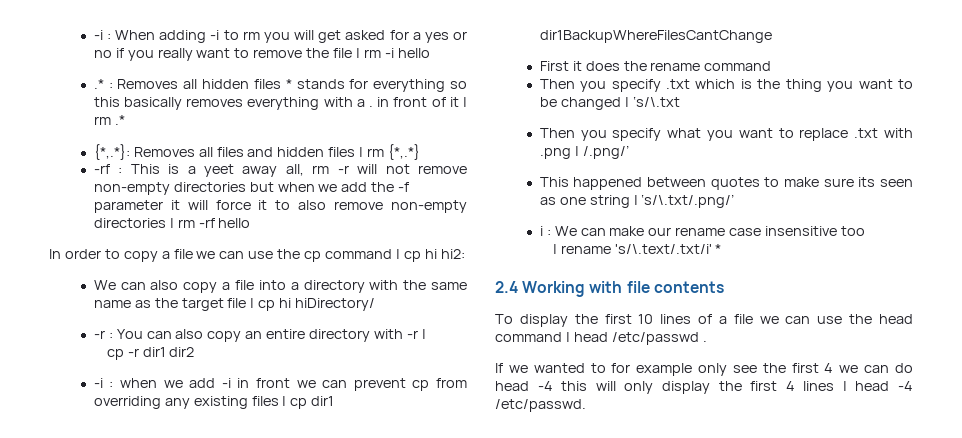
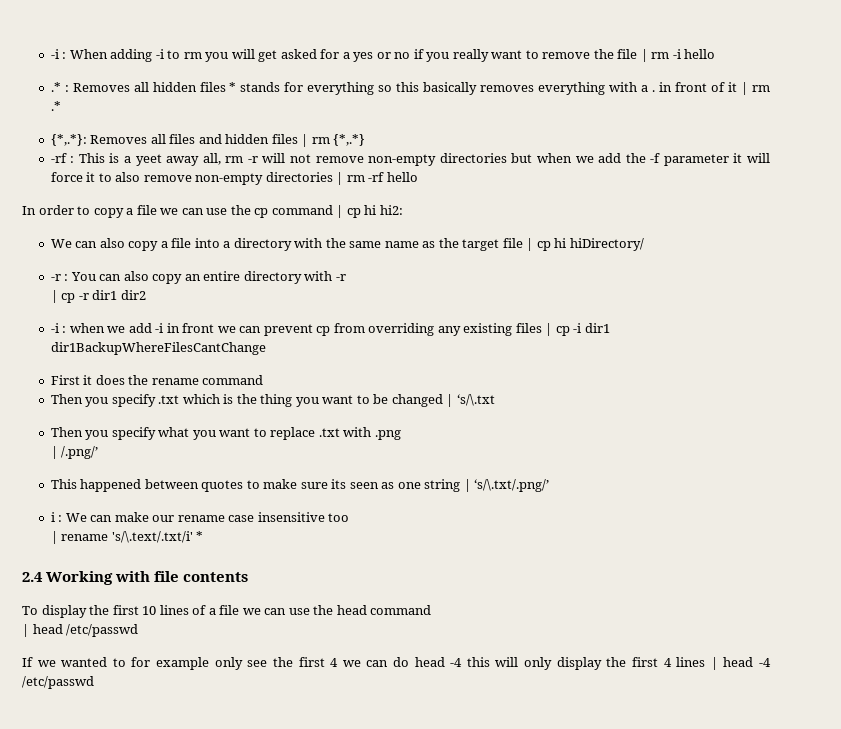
[421,329,426,339] | // -> [50,290,58,303] // |
(308, 403) none -> [573,323,582,333] -i
(571, 153) none -> (401, 435) //
(562, 337) none -> (432, 610) //
[702,340,707,342] . -> (139, 630) none
[495,399,586,412] /etc/passwd. -> [22,676,94,689] /etc/passwd

